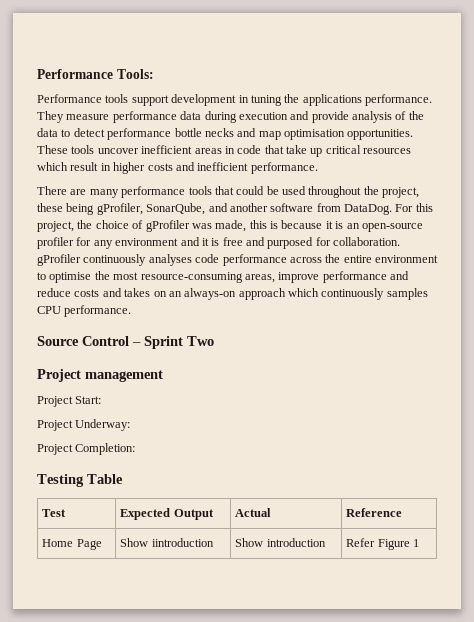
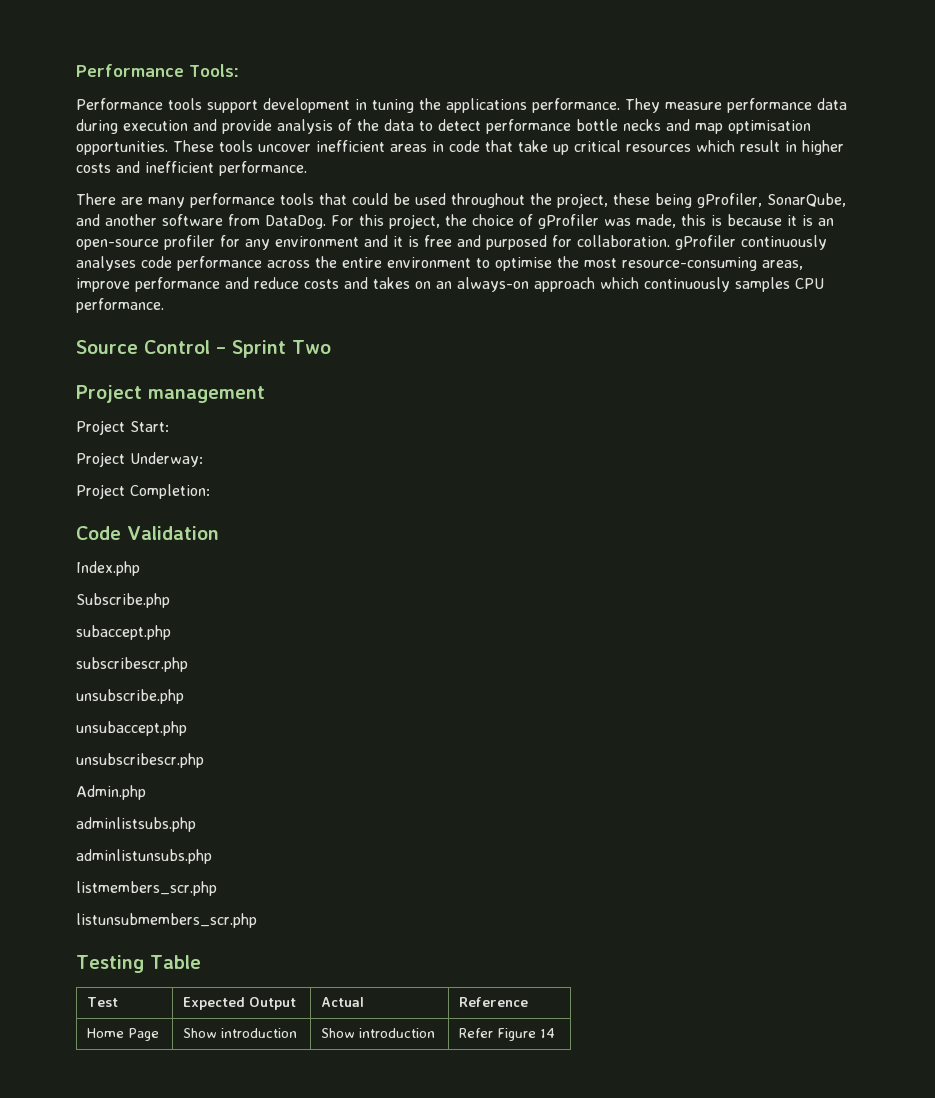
(136, 449) none -> [76,526,219,540] [76,561,140,576] [76,593,170,608] [76,625,171,640] [76,657,188,672] [76,689,184,704] [76,721,187,736] [76,753,204,768] [76,785,146,800] [76,817,196,832] [76,849,212,864] [76,881,217,896] [76,913,257,928] // Code Validation // Index.php // Subscribe.php // subaccept.php // subscribescr.php // unsubscribe.php // unsubaccept.php // unsubscribescr.php // Admin.php // adminlistsubs.php // adminlistunsubs.php // listmembers_scr.php // listunsubmembers_scr.php
[151,538,214,547] iintroduction -> [221,1028,298,1038] introduction
[413,539,420,547] 1 -> [540,1028,556,1038] 14

